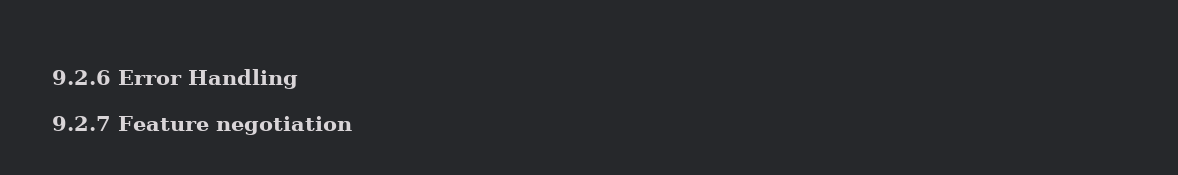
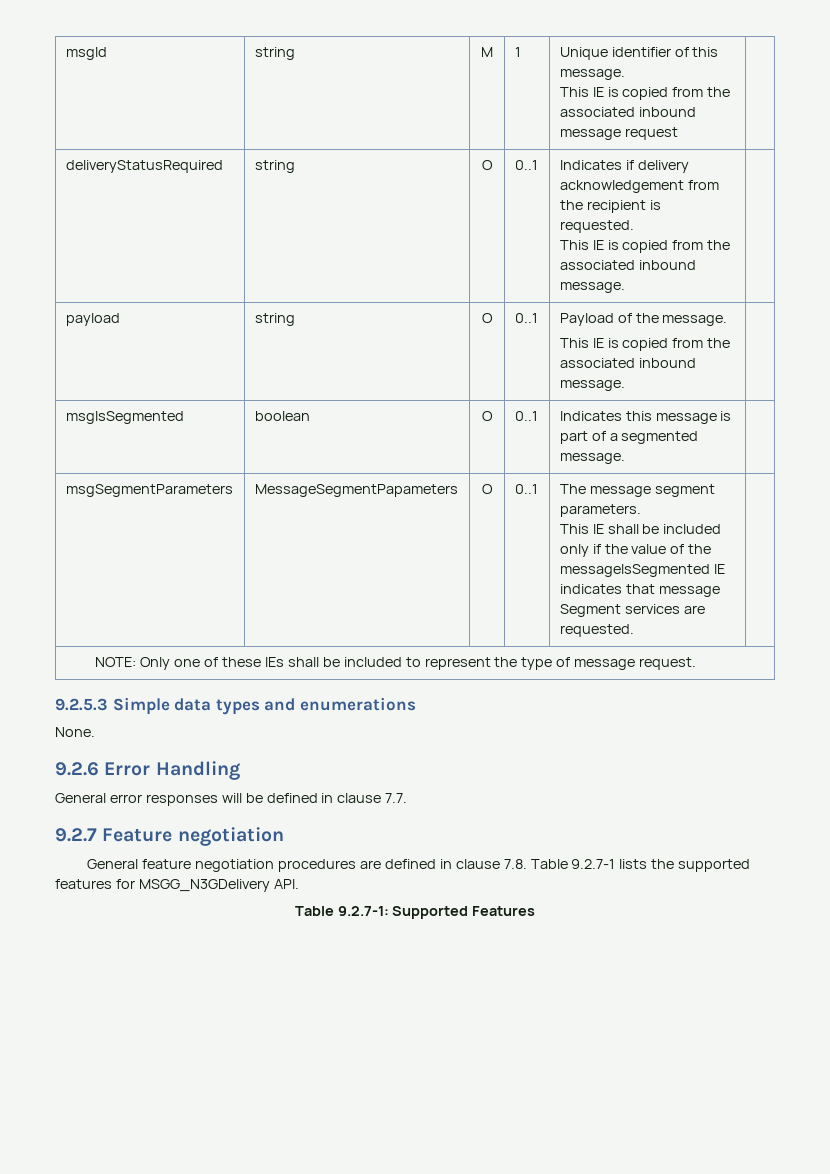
[52,69,298,89] [52,116,352,135] 9.2.6 Error Handling // 9.2.7 Feature negotiation -> [65,47,107,60] [254,47,295,60] [481,47,493,57] [514,47,521,57] [559,47,719,60] [559,69,625,80] [559,87,731,100] [559,107,696,117] [559,127,678,140] [65,160,223,173] [254,160,295,173] [482,160,493,170] [514,160,538,170] [559,160,689,173] [559,180,719,193] [559,200,661,213] [559,220,634,233] [559,240,731,253] [559,260,696,270] [559,282,625,293] [65,313,120,326] [254,313,295,326] [482,313,493,323] [514,313,538,323] [559,313,728,326] [559,338,731,351] [559,358,696,368] [559,380,625,391] [65,411,184,424] [254,411,310,421] [482,411,493,421] [514,411,538,421] [559,411,732,424] [559,431,699,444] [559,453,625,464] [65,484,233,497] [254,484,458,497] [482,484,493,494] [514,484,538,494] [559,484,715,497] [559,504,641,517] [559,524,722,534] [559,544,712,557] [559,564,725,577] [559,584,720,597] [559,604,705,617] [559,624,634,637] [95,657,697,670] [55,697,416,715] [55,727,95,737] [55,761,240,780] [55,793,408,806] [55,827,284,846] [87,859,751,872] [55,879,299,892] [294,906,536,919] msgId | string | M | 1 | Unique identifier of this message. // This IE is copied from the associated inbound message request | // deliveryStatusRequired | string | O | 0..1 | Indicates if delivery acknowledgement from the recipient is requested. // This IE is copied from the associated inbound message. | // payload | string | O | 0..1 | Payload of the message. // This IE is copied from the associated inbound message. | // msgIsSegmented | boolean | O | 0..1 | Indicates this message is part of a segmented message. | // msgSegmentParameters | MessageSegmentPapameters | O | 0..1 | The message segment parameters. // This IE shall be included only if the value of the messageIsSegmented IE indicates that message Segment services are requested. | // NOTE: Only one of these IEs shall be included to represent the type of message request. // 9.2.5.3 Simple data types and enumerations // None. // 9.2.6 Error Handling // General error responses will be defined in clause 7.7. // 9.2.7 Feature negotiation // General feature negotiation procedures are defined in clause 7.8. Table 9.2.7-1 lists the supported features for MSGG_N3GDelivery API. // Table 9.2.7-1: Supported Features

